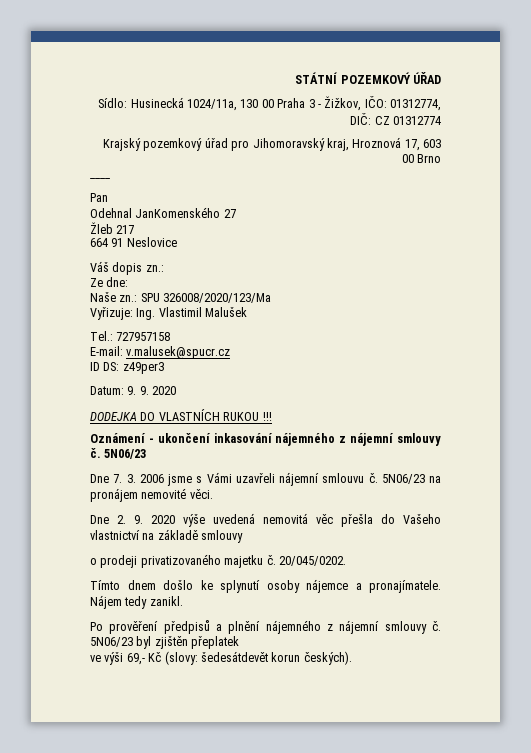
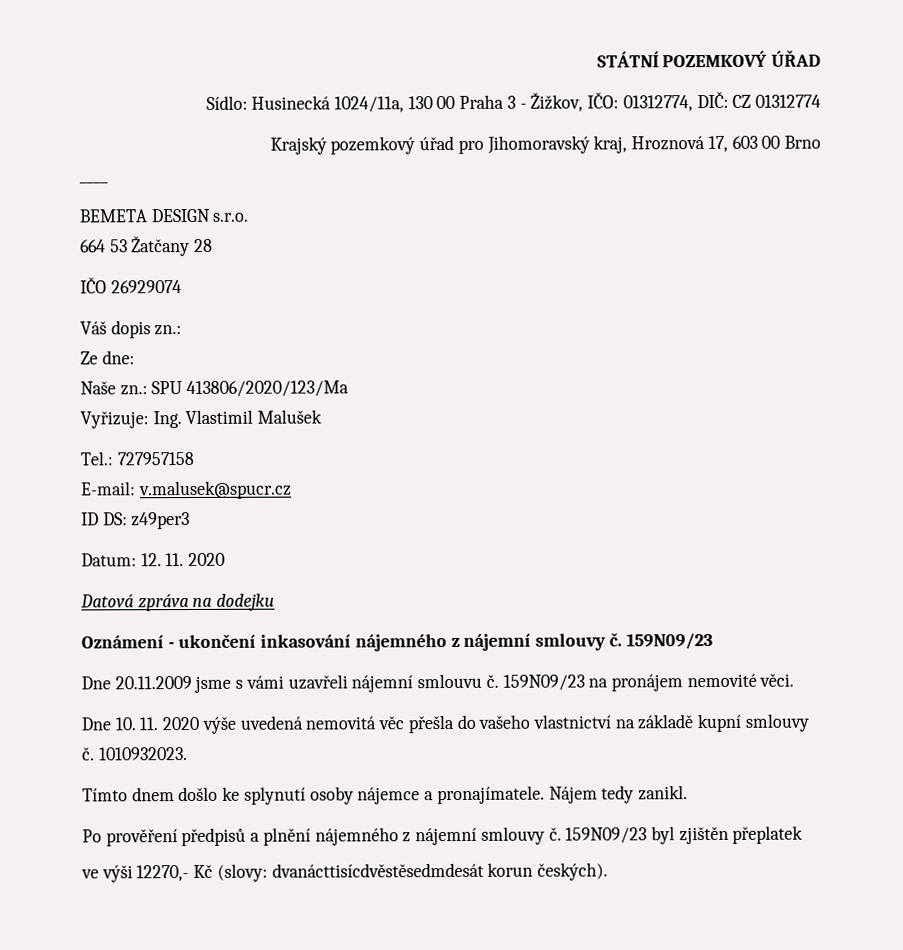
[90,193,108,202] [90,207,236,218] [90,222,135,234] [90,237,177,247] Pan // Odehnal JanKomenského 27 // Žleb 217 // 664 91 Neslovice -> [79,208,250,223] [80,236,214,257] [80,277,182,294] BEMETA DESIGN s.r.o. // 664 53 Žatčany 28 // IČO 26929074
[163,293,272,303] 326008/2020/123/Ma -> [186,380,350,398] 413806/2020/123/Ma
[127,386,149,395] 9. 9. -> [140,553,185,567] 12. 11.
[90,409,272,421] DODEJKA DO VLASTNÍCH RUKOU !!! -> [80,593,276,612] Datová zpráva na dodejku
[104,449,147,459] [90,474,164,483] 5N06/23 // Dne 7. 3. 2006 -> [625,632,713,650] [81,675,192,690] 159N09/23 // Dne 20.11.2009
[206,472,232,483] Vámi -> [245,675,284,689] vámi
[381,474,425,484] 5N06/23 -> [502,674,585,691] 159N09/23
[117,515,143,524] 2. 9. -> [114,717,159,731] 10. 11.
[403,514,441,524] Vašeho -> [478,714,531,729] vašeho
[201,530,244,543] [90,554,346,568] smlouvy // o prodeji privatizovaného majetku č. 20/045/0202. -> [697,713,809,733] [82,747,188,761] kupní smlouvy č. 1010932023.
[90,637,133,647] 5N06/23 -> [565,827,648,844] 159N09/23
[126,653,145,665] 69,- -> [136,865,190,882] 12270,-
[200,651,268,662] šedesátdevět -> [271,862,484,878] dvanácttisícdvěstěsedmdesát

